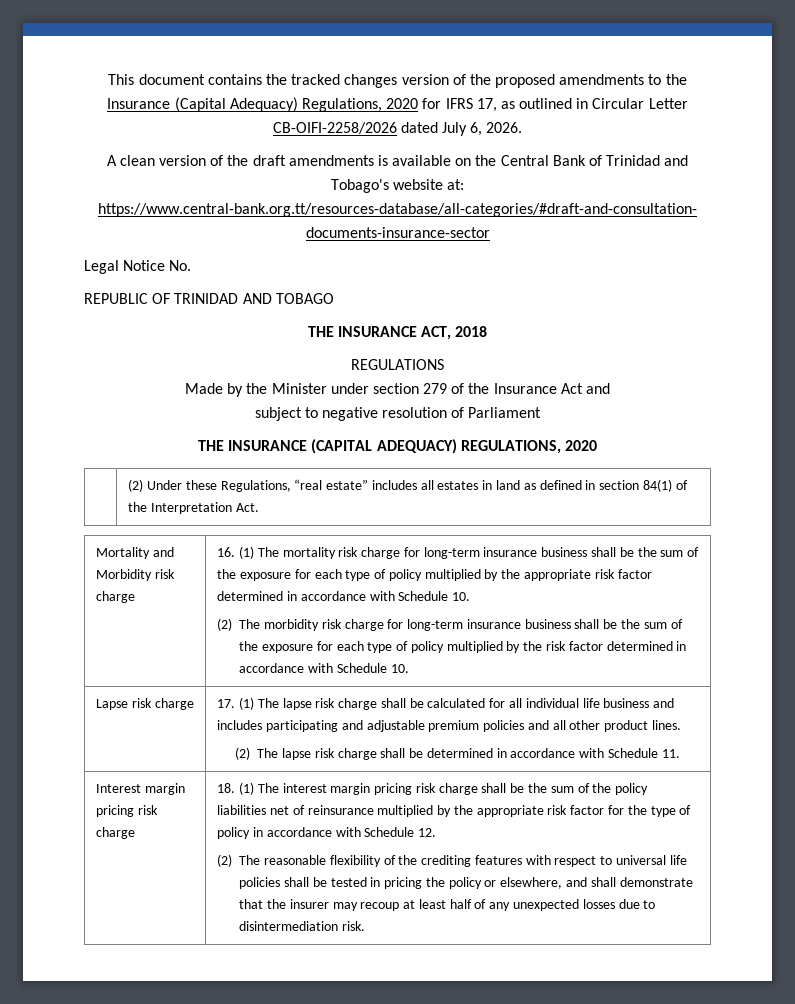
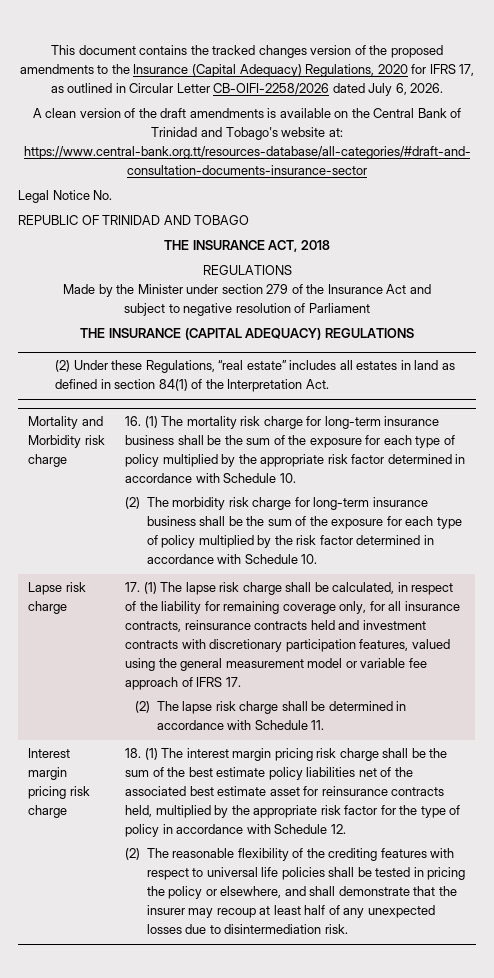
[460,440,597,454] REGULATIONS, 2020 -> [324,328,414,338] REGULATIONS
[427,698,675,708] [217,720,681,732] calculated for all individual life business and includes participating and adjustable premium policies and all other product lines. -> [332,582,454,595] [125,601,460,614] [125,620,426,632] [125,639,450,652] [125,658,427,671] [125,677,241,690] calculated, in respect of the liability for remaining coverage only, for all insurance contracts, reinsurance contracts held and investment contracts with discretionary participation features, valued using the general measurement model or variable fee approach of IFRS 17.
(612, 788) none -> [188,767,266,777] best estimate
[307,805,374,815] reinsurance -> [394,767,413,777] [125,786,445,796] [125,805,153,817] the associated best estimate asset for reinsurance contracts held,

